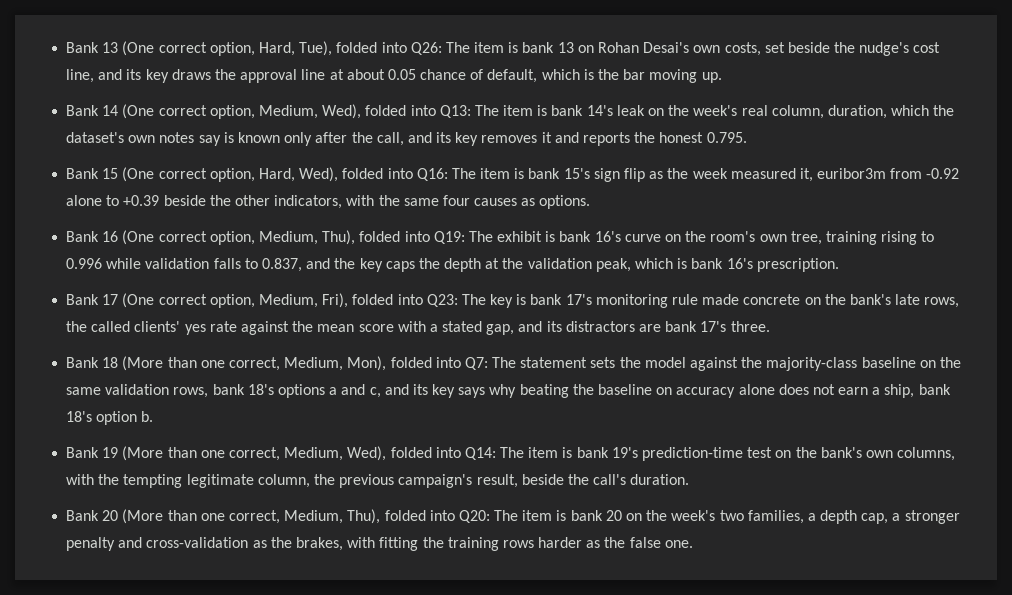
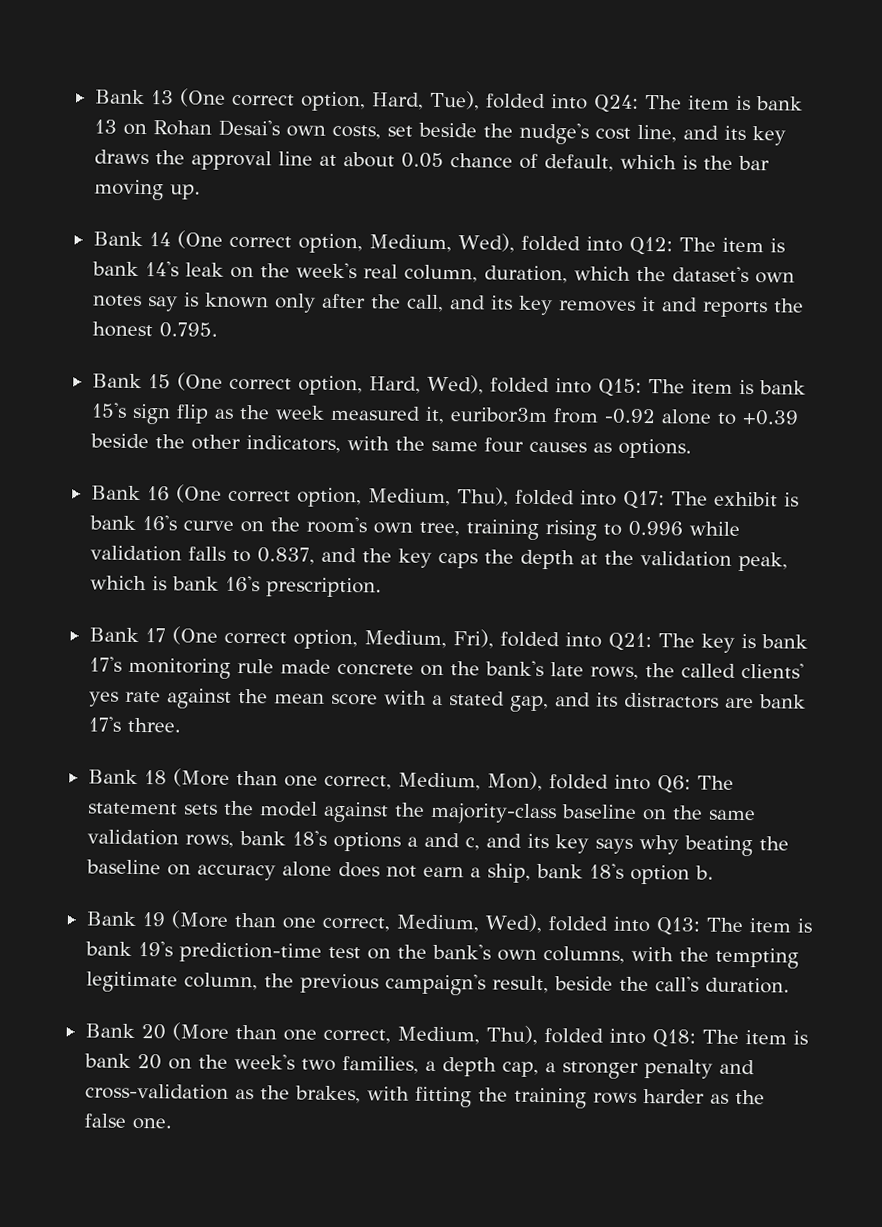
[410,42,442,55] Q26: -> [592,94,639,113] Q24:
[439,105,471,118] Q13: -> [628,236,673,256] Q12:
[416,168,448,181] Q16: -> [597,378,642,397] Q15:
[433,231,465,244] Q19: -> [622,490,665,510] Q17:
[426,294,458,307] Q23: -> [607,632,652,652] Q21:
[464,357,488,370] Q7: -> [656,775,691,794] Q6:
[464,447,496,460] Q14: -> [655,917,700,936] Q13:
[458,510,490,523] Q20: -> [651,1029,696,1048] Q18:

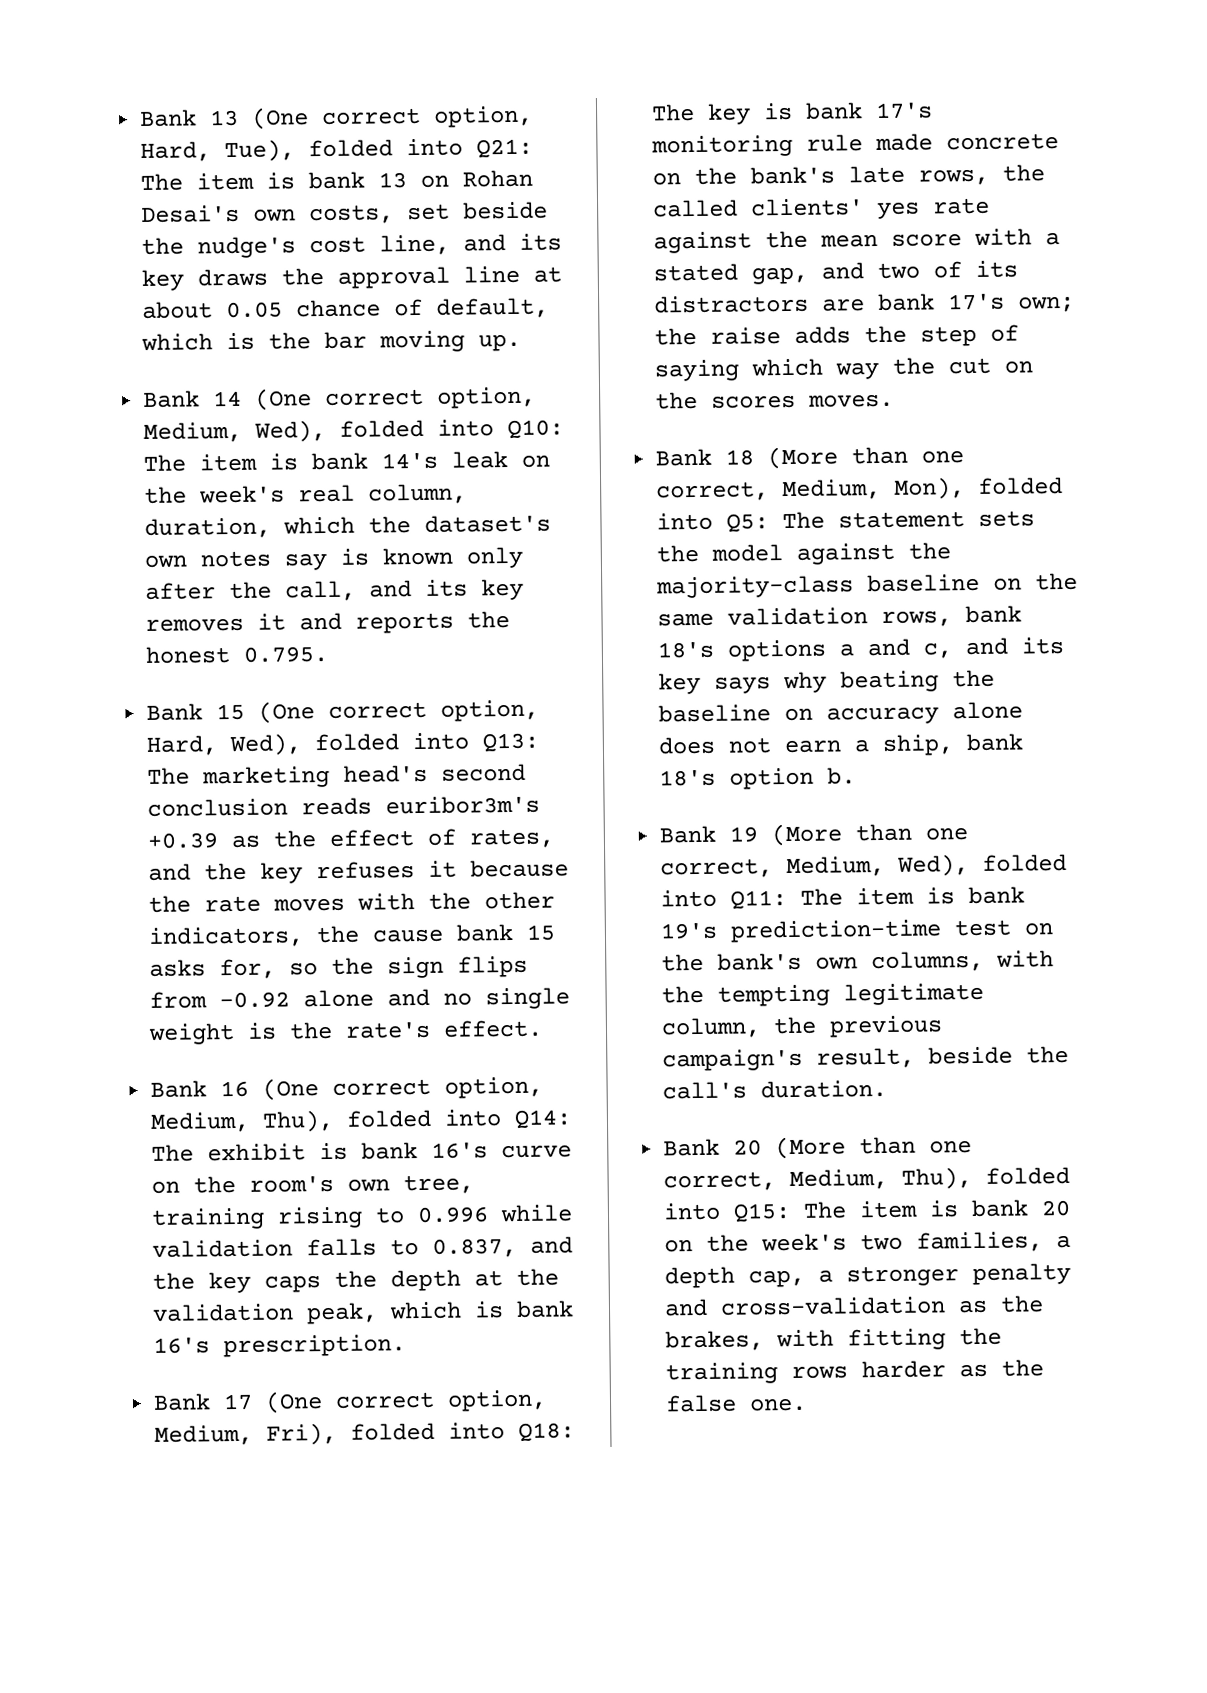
[592,94,639,113] Q24: -> [476,138,534,159] Q21:
[628,236,673,256] Q12: -> [507,419,565,440] Q10:
[597,378,806,397] [90,402,799,426] [89,433,692,459] Q15: The item is bank 15's sign flip as the week measured it, euribor3m from -0.92 alone to +0.39 beside the other indicators, with the same four causes as options. -> [482,732,540,753] [147,763,527,789] [147,795,541,817] [147,828,556,849] [148,859,570,884] [148,891,556,913] [148,923,557,948] [149,955,529,980] [149,987,571,1010] [148,1019,544,1045] Q13: The marketing head's second conclusion reads euribor3m's +0.39 as the effect of rates, and the key refuses it because the rate moves with the other indicators, the cause bank 15 asks for, so the sign flips from -0.92 alone and no single weight is the rate's effect.
[622,490,665,510] Q17: -> [514,1109,573,1129] Q14:
[607,632,652,652] Q21: -> [518,1422,576,1442] Q18:
(591, 699) none -> [877,261,963,279] two of
[126,717,181,733] three. -> [1018,295,1076,313] [654,324,1020,347] [654,357,1034,382] [655,391,895,410] own; the raise adds the step of saying which way the cut on the scores moves.
[656,775,691,794] Q6: -> [726,513,770,533] Q5:
[655,917,700,936] Q13: -> [730,890,788,910] Q11:
[651,1029,696,1048] Q18: -> [733,1202,792,1223] Q15:

